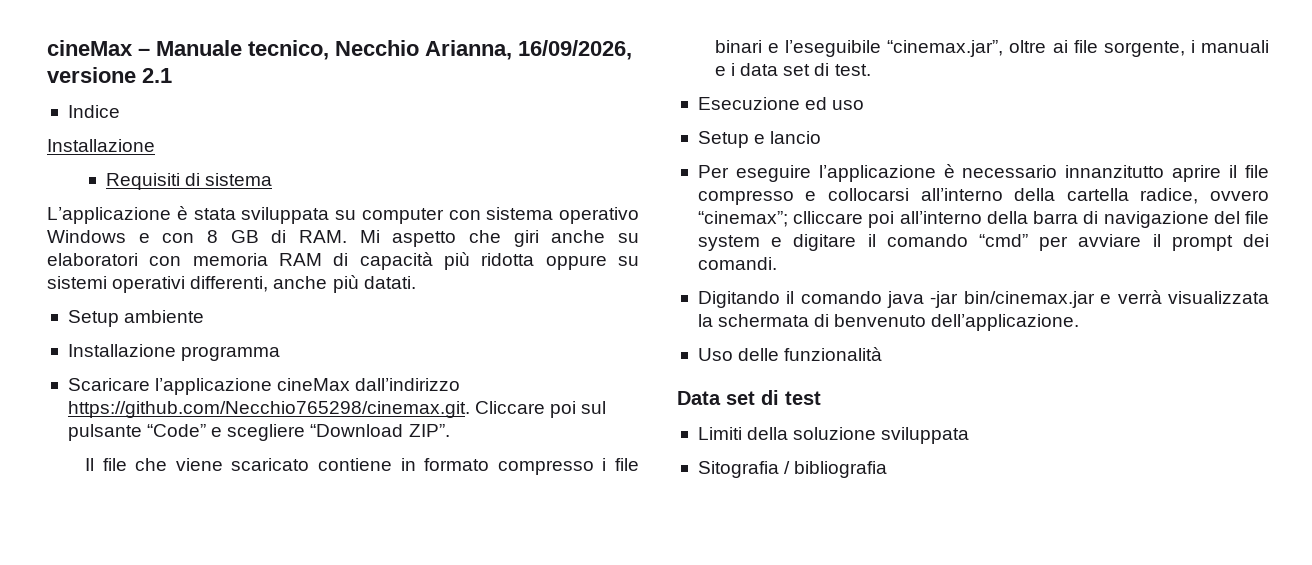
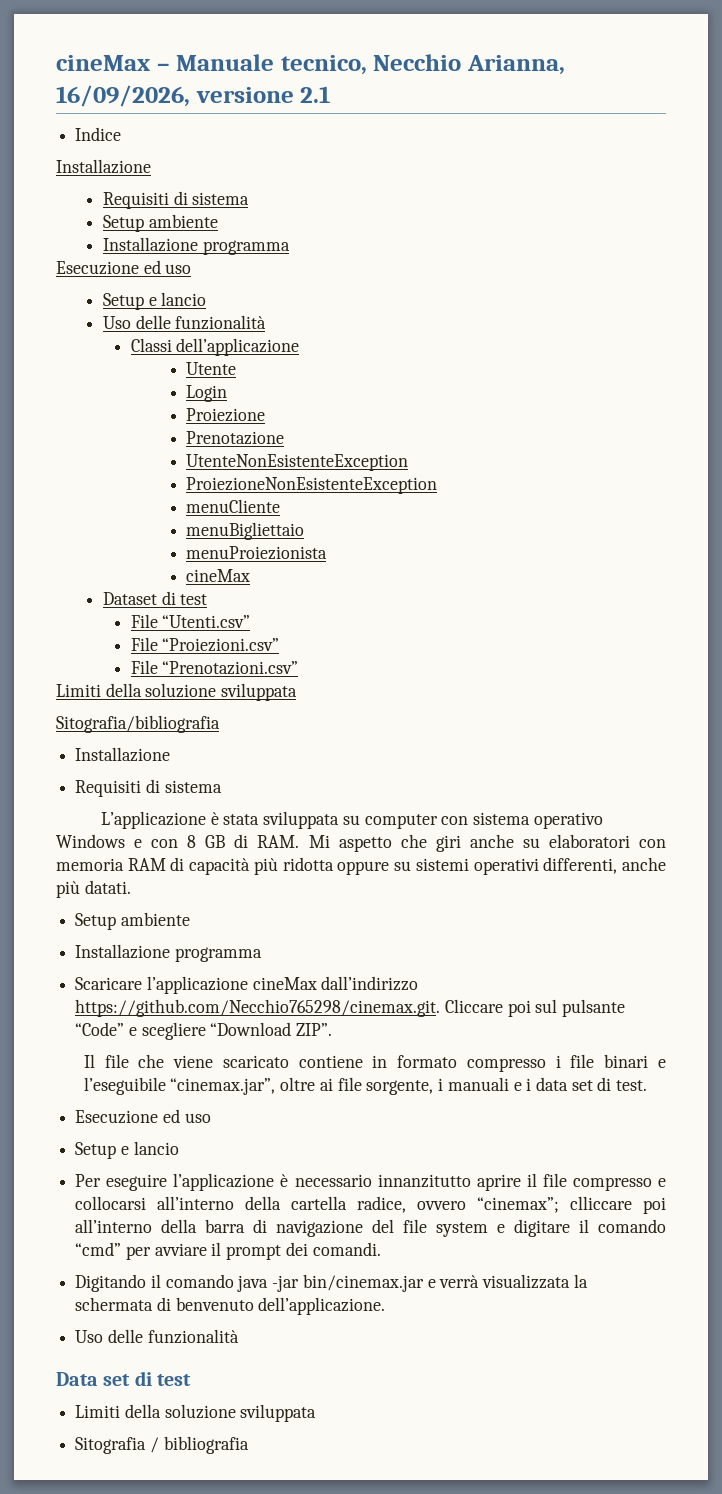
(273, 179) none -> [103,214,218,232] [103,237,290,255] [56,260,192,275] [103,292,207,310] [103,315,267,330] [130,338,300,356] [186,362,237,375] [186,385,228,402] [186,408,266,422] [186,431,285,445] [186,454,409,471] [186,477,438,494] [186,499,281,513] [186,522,305,540] [186,546,328,560] [186,569,251,582] [103,591,208,605] [130,614,251,628] [130,637,280,652] [130,660,299,675] [56,683,298,701] [56,715,220,733] [75,747,171,762] [75,779,222,797] // Setup ambiente // Installazione programma // Esecuzione ed uso // Setup e lancio // Uso delle funzionalità // Classi dell’applicazione // Utente // Login // Proiezione // Prenotazione // UtenteNonEsistenteException // ProiezioneNonEsistenteException // menuCliente // menuBigliettaio // menuProiezionista // cineMax // Dataset di test // File “Utenti.csv” // File “Proiezioni.csv” // File “Prenotazioni.csv” // Limiti della soluzione sviluppata // Sitografia/bibliografia // Installazione // Requisiti di sistema

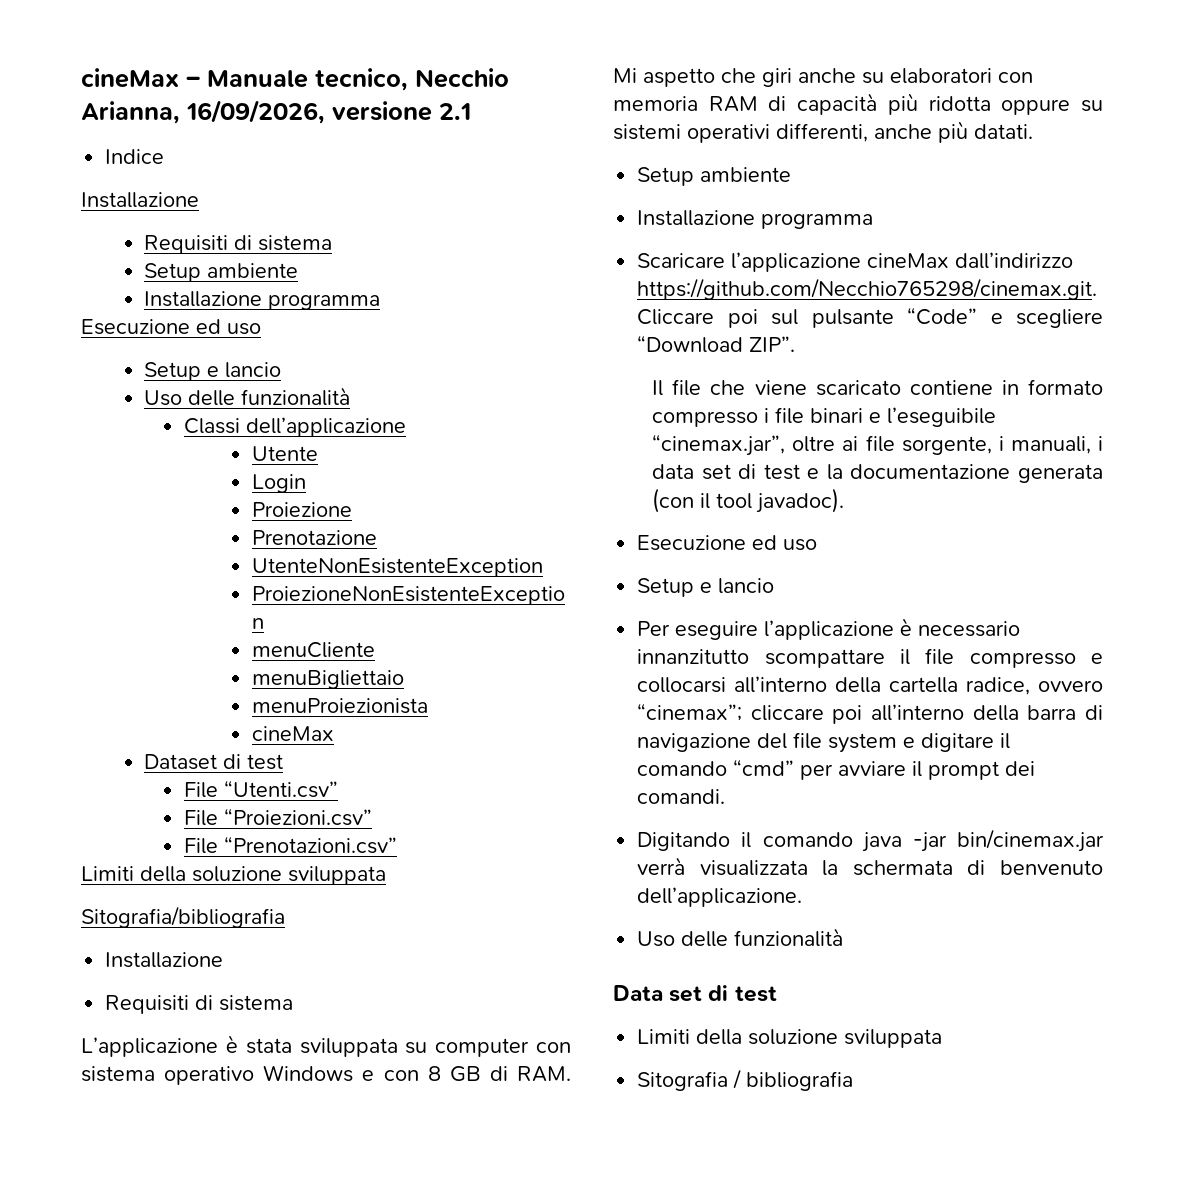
[447,1077,522,1091] manuali e -> [1010,436,1091,454] manuali,
[616,1080,648,1091] test. -> [763,464,1103,483] [652,488,845,513] test e la documentazione generata (con il tool javadoc).
[476,1174,521,1191] aprire -> [764,649,885,668] scompattare
[570,1196,633,1210] clliccare -> [750,705,824,721] cliccare
[427,1279,436,1288] e -> (1104, 840) none

